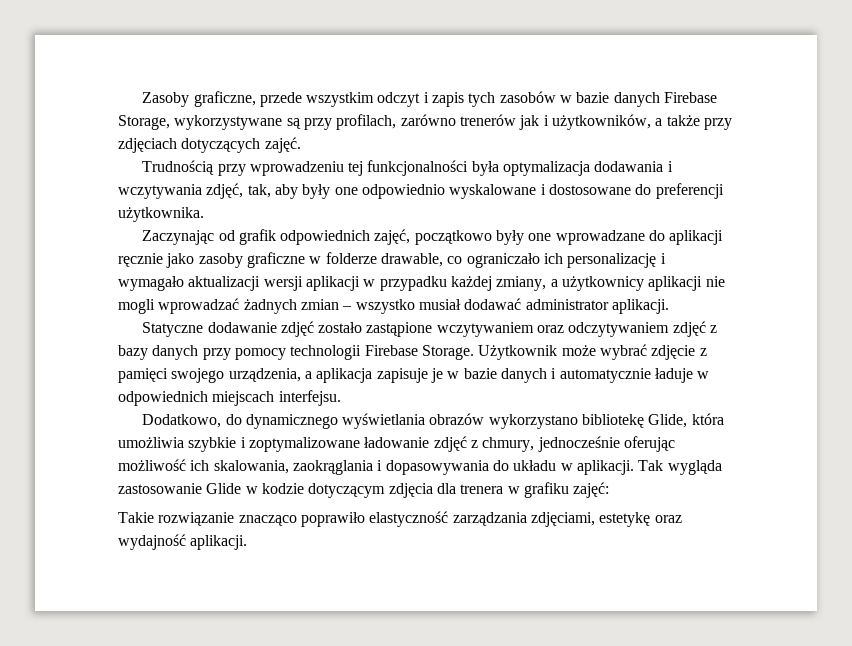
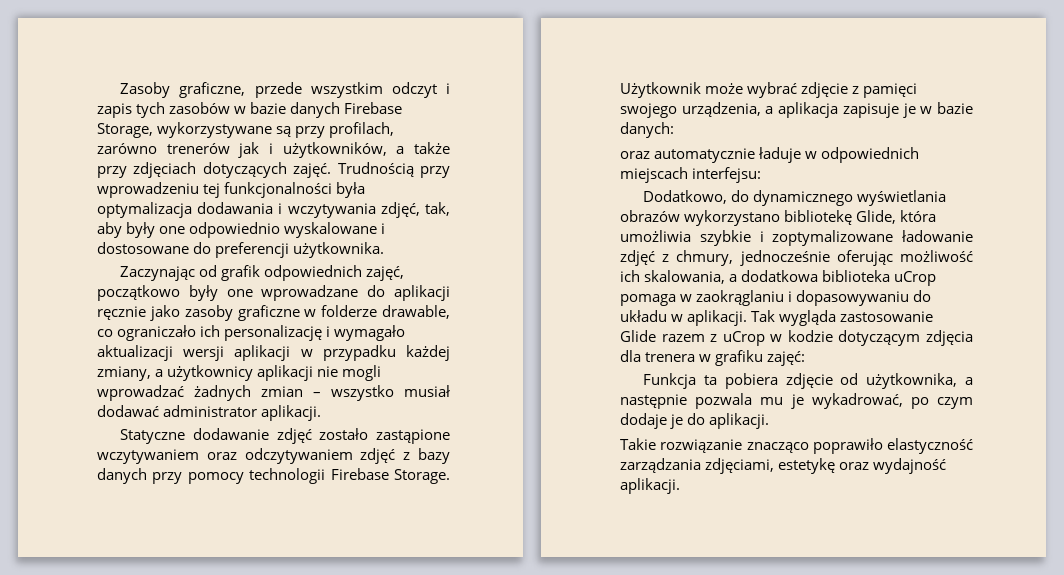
(301, 145) // -> (332, 170) none
[500,368,557,383] danych i -> [620,122,674,138] [620,151,650,159] danych: // oraz
[278,390,341,406] interfejsu. -> [692,167,762,183] interfejsu:
[292,460,489,475] zaokrąglania i dopasowywania -> [729,270,937,286] [620,290,910,306] a dodatkowa biblioteka uCrop pomaga w zaokrąglaniu i dopasowywaniu
(242, 488) none -> [661,331,765,346] razem z uCrop
(610, 490) none -> [643,373,973,389] [620,393,973,409] [620,413,770,429] // Funkcja ta pobiera zdjęcie od użytkownika, a następnie pozwala mu je wykadrować, po czym dodaje je do aplikacji.

